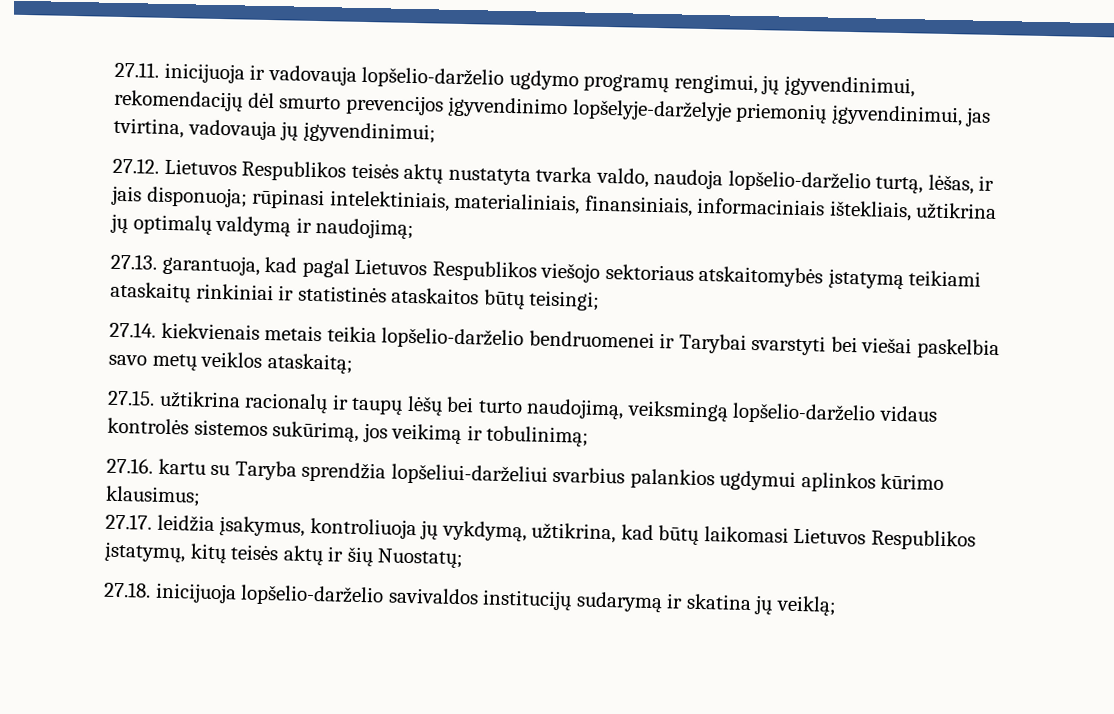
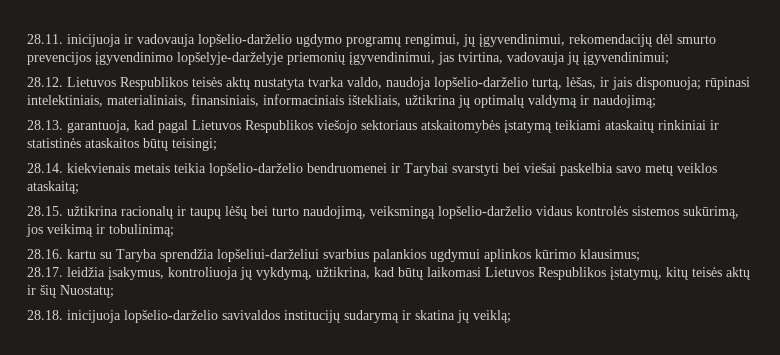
[114,61,159,78] 27.11. -> [27,34,63,44] 28.11.
[112,157,159,174] 27.12. -> [27,77,63,87] 28.12.
[110,253,158,270] 27.13. -> [27,120,63,130] 28.13.
[109,321,156,338] 27.14. -> [27,163,63,173] 28.14.
[107,389,155,406] 27.15. -> [27,206,63,216] 28.15.
[106,457,153,474] 27.16. -> [27,249,63,259] 28.16.
[105,513,152,530] 27.17. -> [27,267,63,277] 28.17.
[103,581,151,598] 27.18. -> [27,310,63,320] 28.18.

